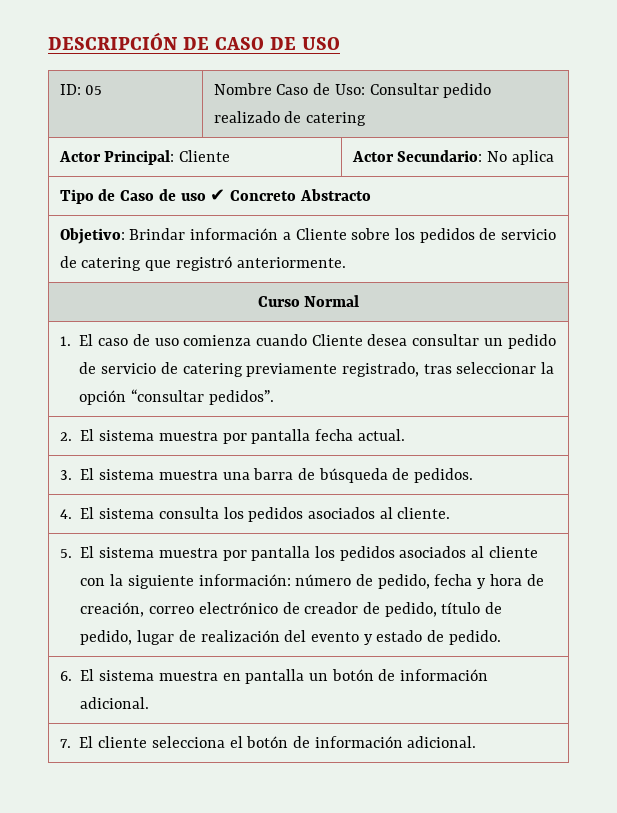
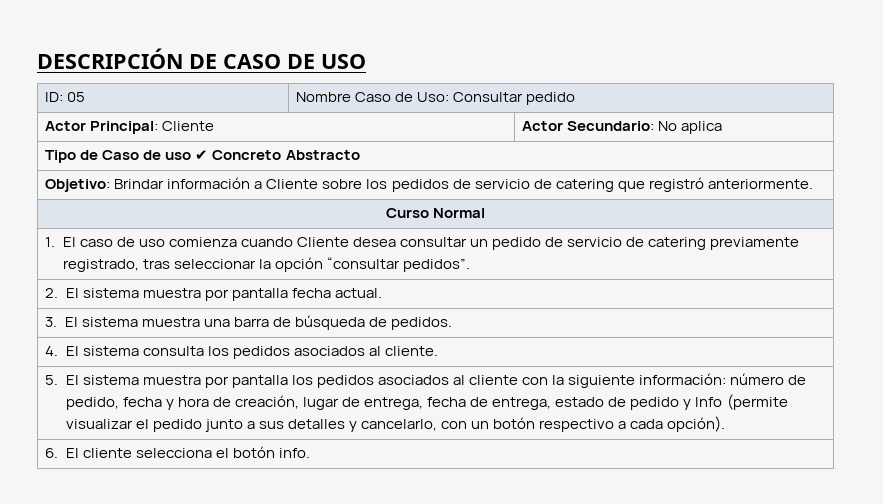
[213,111,367,126] realizado de catering -> (576, 98) none
[149,602,503,617] [80,630,501,645] [59,669,489,684] [80,697,150,709] [59,739,71,748] correo electrónico de creador de pedido, título de pedido, lugar de realización del evento y estado de pedido. // 6. El sistema muestra en pantalla un botón de información adicional. // 7. -> [302,394,788,410] [65,416,726,432] [45,448,59,458] lugar de entrega, fecha de entrega, estado de pedido y Info (permite visualizar el pedido junto a sus detalles y cancelarlo, con un botón respectivo a cada opción). // 6.
[293,736,477,748] de información adicional. -> [278,448,310,458] info.

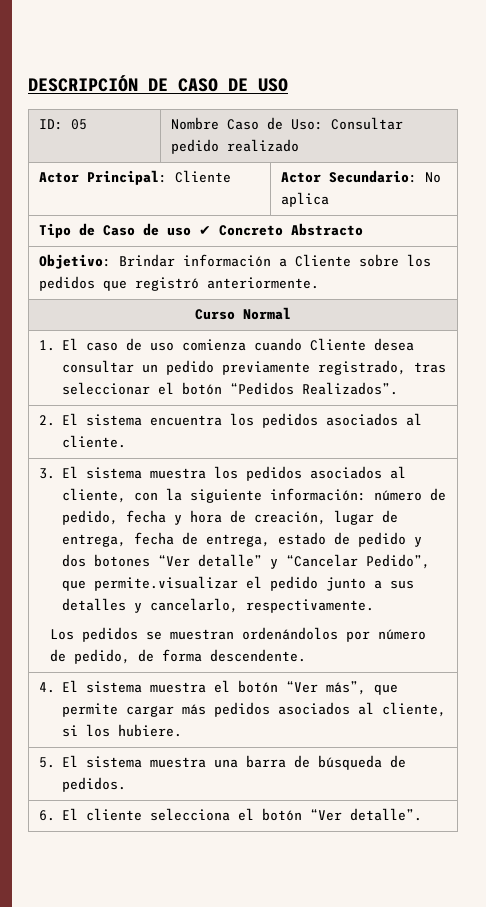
(576, 98) none -> [227,139,300,152] realizado
[452,179,614,192] de servicio de catering -> (96, 283) none
[545,237,800,250] [62,257,470,272] [45,288,382,301] [45,315,453,330] [45,346,204,356] de servicio de catering previamente registrado, tras seleccionar la opción “consultar pedidos”. // 2. El sistema muestra por pantalla fecha actual. // 3. El sistema muestra una barra de búsqueda de pedidos. // 4. El sistema consulta -> [222,360,447,375] [62,382,399,395] [39,413,223,426] previamente registrado, tras seleccionar el botón “Pedidos Realizados”. // 2. El sistema encuentra
[45,375,519,388] 5. El sistema muestra por pantalla los pedidos asociados al cliente -> [39,466,407,481] [62,488,127,503] 3. El sistema muestra los pedidos asociados al cliente,
[695,394,788,410] [65,419,133,429] Info (permite visualizar -> [62,554,431,569] [62,576,239,591] dos botones “Ver detalle” y “Cancelar Pedido”, que permite.visualizar
[441,416,726,432] con un botón respectivo a cada opción). -> [246,599,375,613] [49,627,426,642] [49,649,306,664] [39,680,399,695] [62,702,447,717] [62,724,183,737] [39,755,407,770] [62,777,127,792] respectivamente. // Los pedidos se muestran ordenándolos por número de pedido, de forma descendente. // 4. El sistema muestra el botón “Ver más”, que permite cargar más pedidos asociados al cliente, si los hubiere. // 5. El sistema muestra una barra de búsqueda de pedidos.
[278,448,310,458] info. -> [310,808,423,821] “Ver detalle”.

